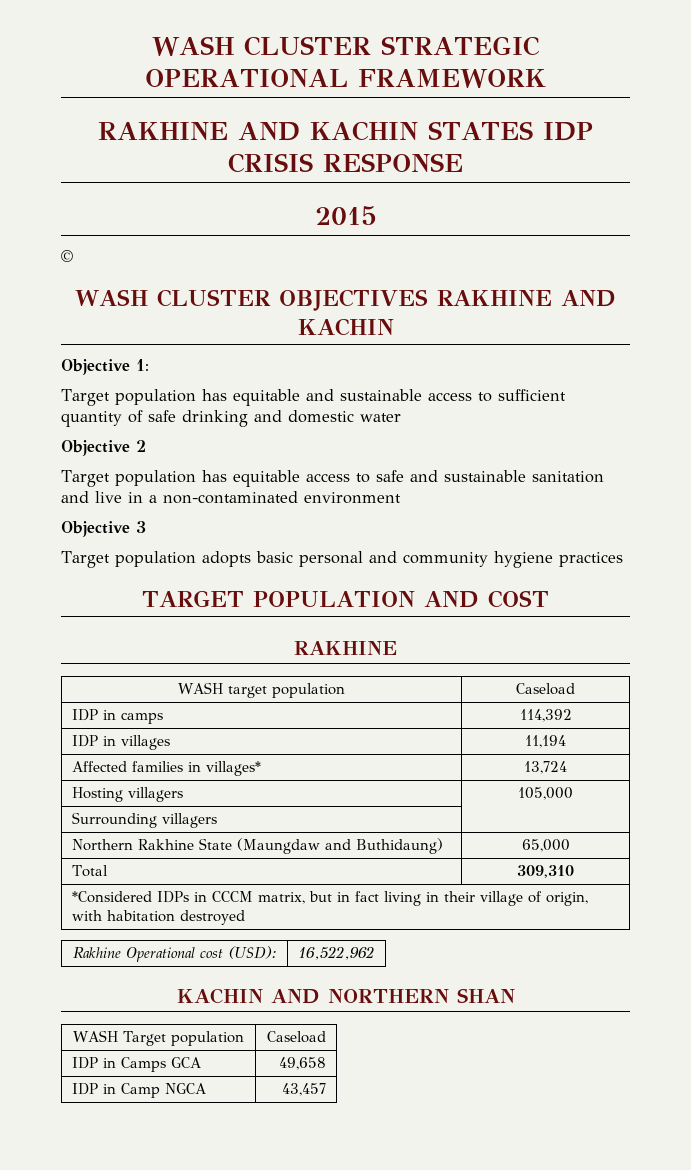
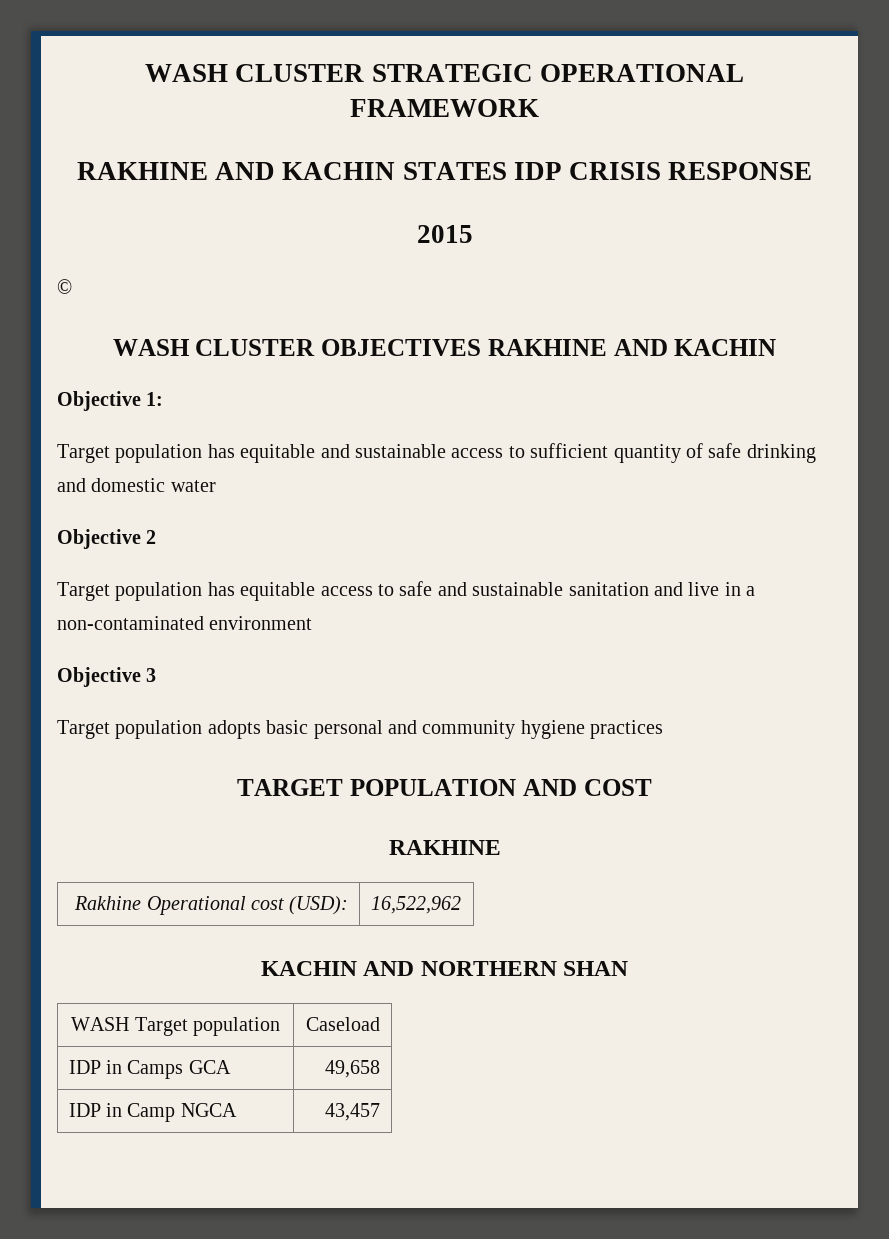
[178,682,345,698] [516,683,575,695] [71,709,163,724] [519,709,572,722] [71,735,170,750] [525,735,566,748] [71,761,261,776] [524,761,567,774] [71,787,183,802] [518,787,573,800] [71,812,217,828] [71,838,443,854] [521,839,570,852] [71,865,108,877] [517,865,574,878] [71,891,588,906] [71,910,245,925] // WASH target population | Caseload // IDP in camps | 114,392 // IDP in villages | 11,194 // Affected families in villages* | 13,724 // Hosting villagers | 105,000 // Surrounding villagers | // Northern Rakhine State (Maungdaw and Buthidaung) | 65,000 // Total | 309,310 // *Considered IDPs in CCCM matrix, but in fact living in their village of origin, with habitation destroyed -> (501, 847) none

